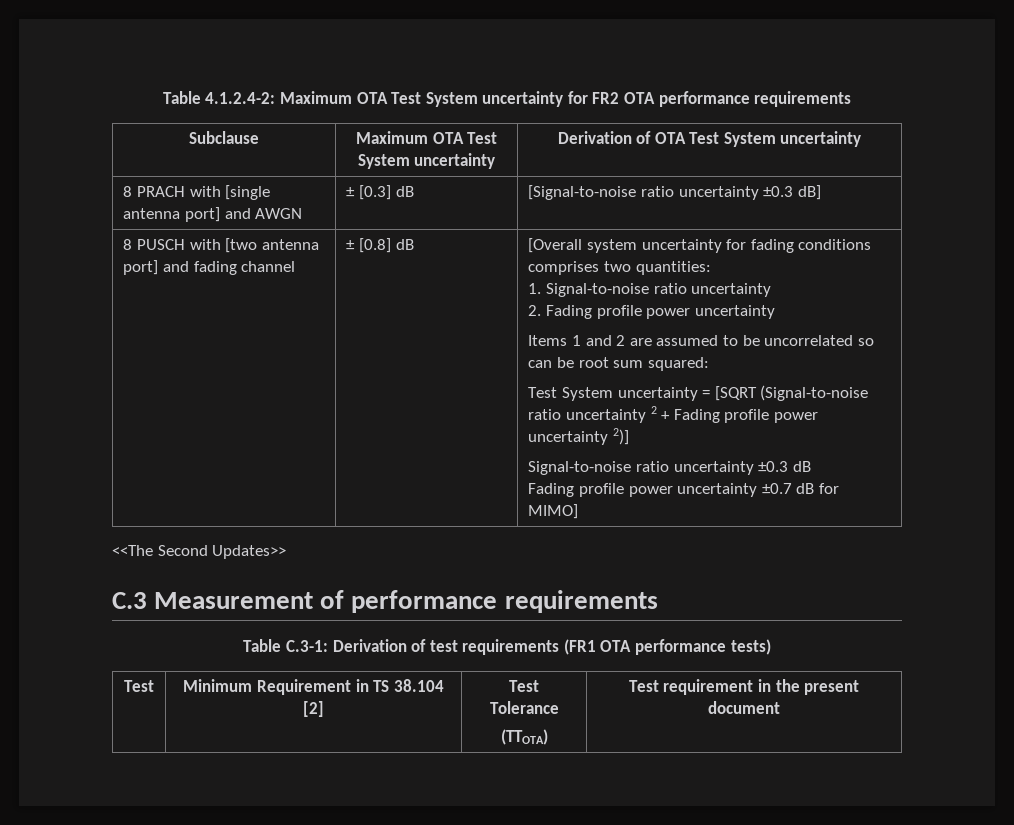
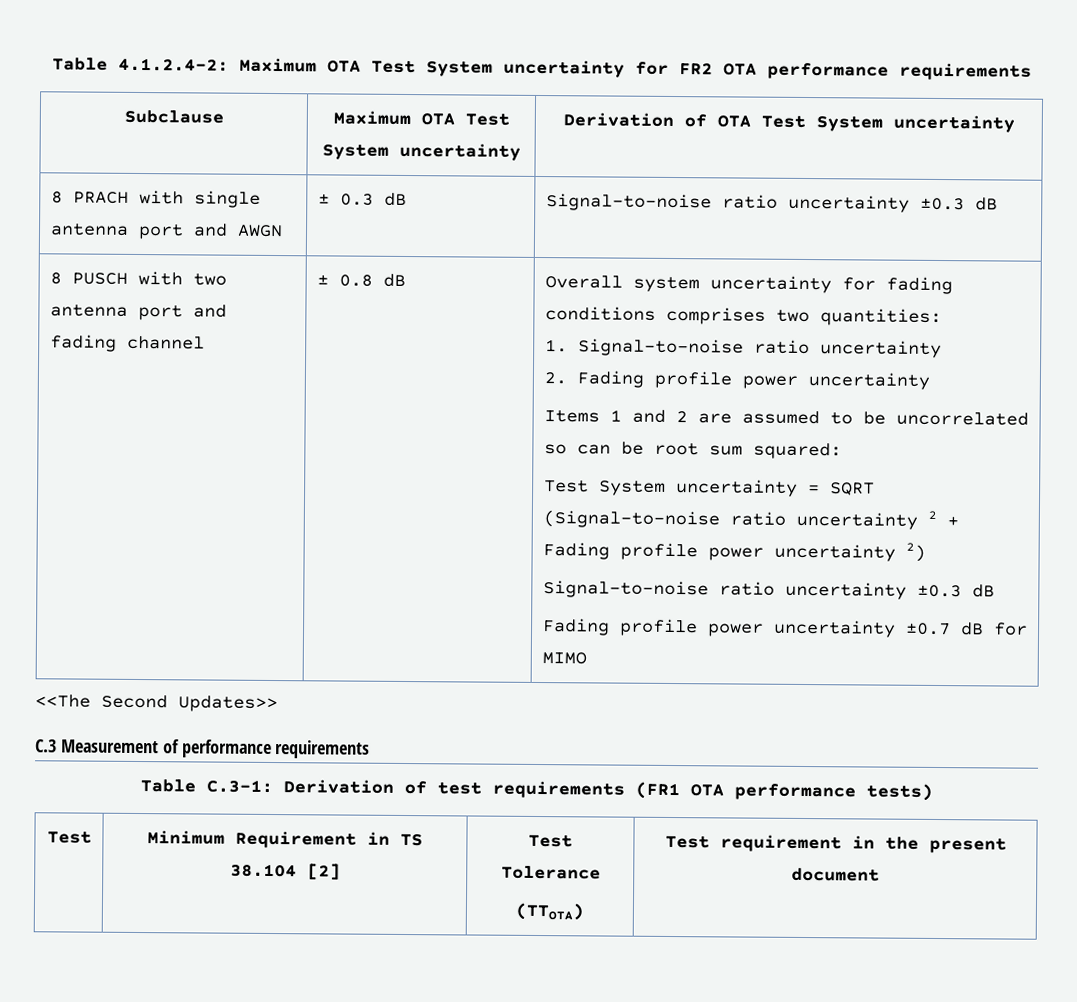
[225,185,271,200] [123,207,221,222] [single antenna port] -> [193,190,261,208] [49,223,184,240] single antenna port
[359,185,414,200] [528,185,821,200] [0.3] dB | [Signal-to-noise ratio uncertainty ±0.3 dB] -> [339,192,407,206] [545,193,998,213] 0.3 dB | Signal-to-noise ratio uncertainty ±0.3 dB
[225,238,319,253] [123,260,159,275] [two antenna port] -> [192,273,227,286] [49,304,183,321] two antenna port
[359,238,414,253] [528,238,583,253] [0.8] dB | [Overall -> [338,273,406,287] [544,275,623,289] 0.8 dB | Overall
[714,386,757,401] [SQRT -> [829,482,875,496] SQRT
[613,428,630,445] 2)] -> [905,542,926,562] 2)
[528,504,579,519] MIMO] -> [541,652,587,665] MIMO

